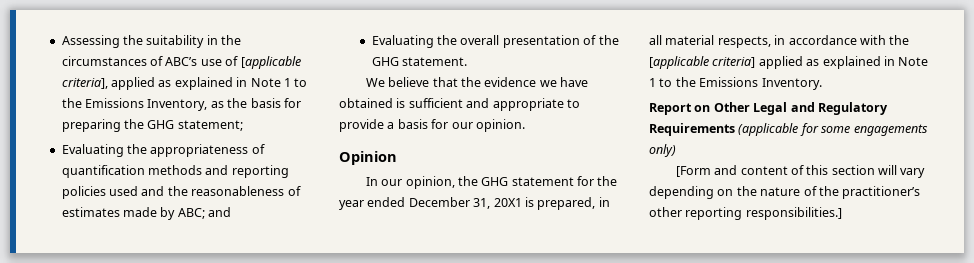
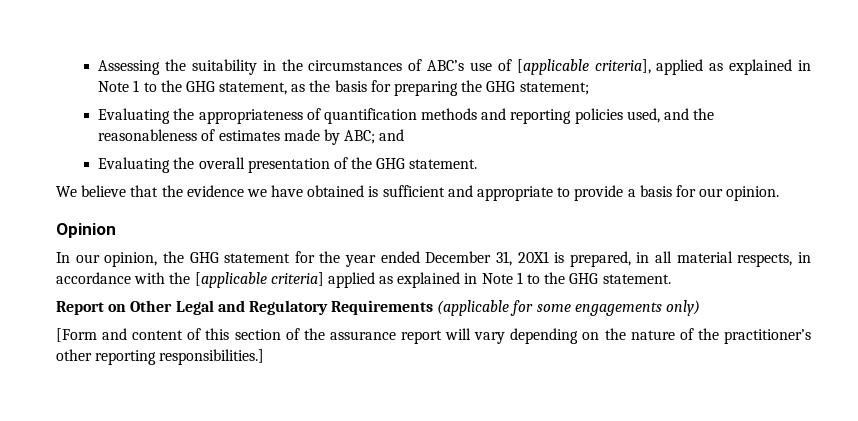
[85,98,208,111] Emissions Inventory, -> [185,81,288,95] GHG statement,
[109,186,139,196] used -> [626,108,660,123] used,
[699,77,822,90] Emissions Inventory. -> [569,273,671,284] GHG statement.
(875, 170) none -> [285,328,442,344] of the assurance report

